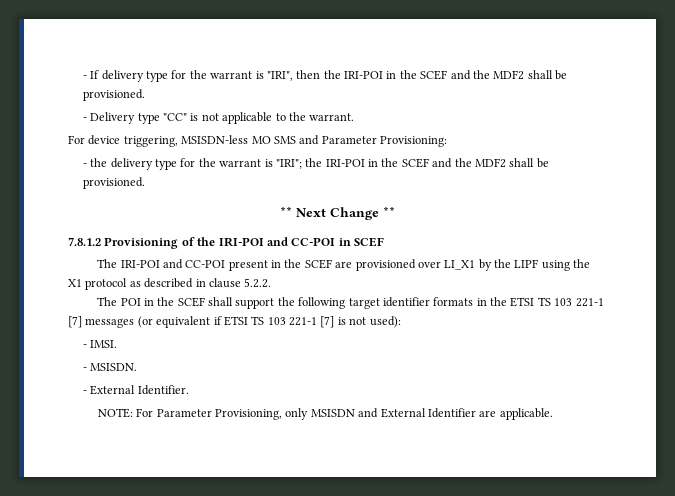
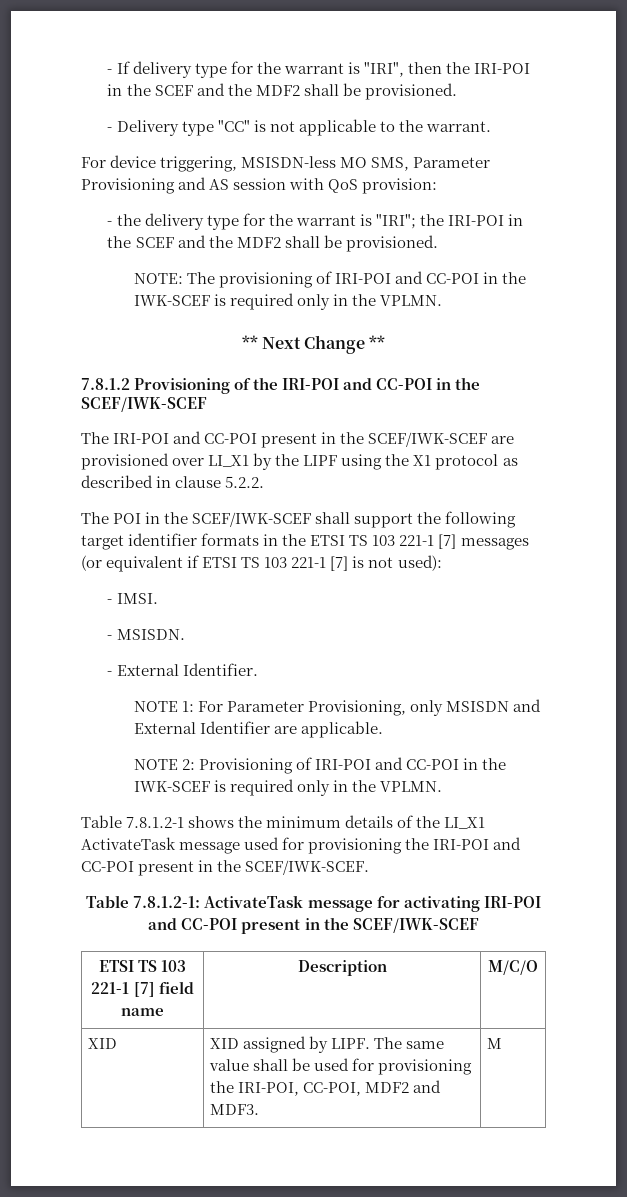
[273,135,447,147] SMS and Parameter Provisioning: -> [371,157,491,171] [81,177,438,194] SMS, Parameter Provisioning and AS session with QoS provision:
(145, 183) none -> [133,271,527,288] [133,293,443,310] // NOTE: The provisioning of IRI-POI and CC-POI in the IWK-SCEF is required only in the VPLMN.
[354,237,384,247] SCEF -> [455,377,481,390] [81,397,207,412] the SCEF/IWK-SCEF
[304,259,332,269] SCEF -> [368,432,488,447] SCEF/IWK-SCEF
[177,297,205,307] SCEF -> [192,512,312,527] SCEF/IWK-SCEF
[97,408,133,418] NOTE: -> [133,701,194,712] NOTE 1:
(553, 414) none -> [133,757,507,774] [133,779,443,796] [81,815,486,829] [81,837,522,854] [81,860,370,876] [86,895,541,912] [148,917,479,934] [98,960,187,972] [91,981,194,997] [121,1008,164,1016] [297,960,387,976] [488,960,538,975] [87,1038,117,1049] [209,1036,445,1053] [208,1058,473,1075] [209,1080,442,1096] [209,1104,259,1115] [486,1038,502,1049] // NOTE 2: Provisioning of IRI-POI and CC-POI in the IWK-SCEF is required only in the VPLMN. // Table 7.8.1.2-1 shows the minimum details of the LI_X1 ActivateTask message used for provisioning the IRI-POI and CC-POI present in the SCEF/IWK-SCEF. // Table 7.8.1.2-1: ActivateTask message for activating IRI-POI and CC-POI present in the SCEF/IWK-SCEF // ETSI TS 103 221-1 [7] field name | Description | M/C/O // XID | XID assigned by LIPF. The same value shall be used for provisioning the IRI-POI, CC-POI, MDF2 and MDF3. | M

